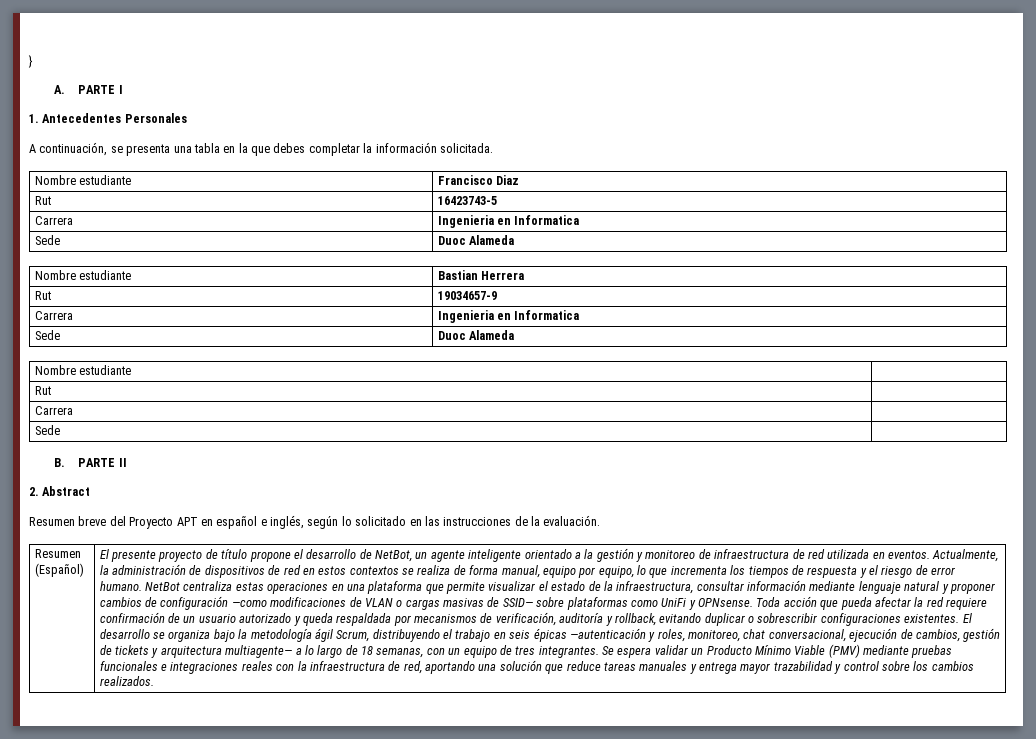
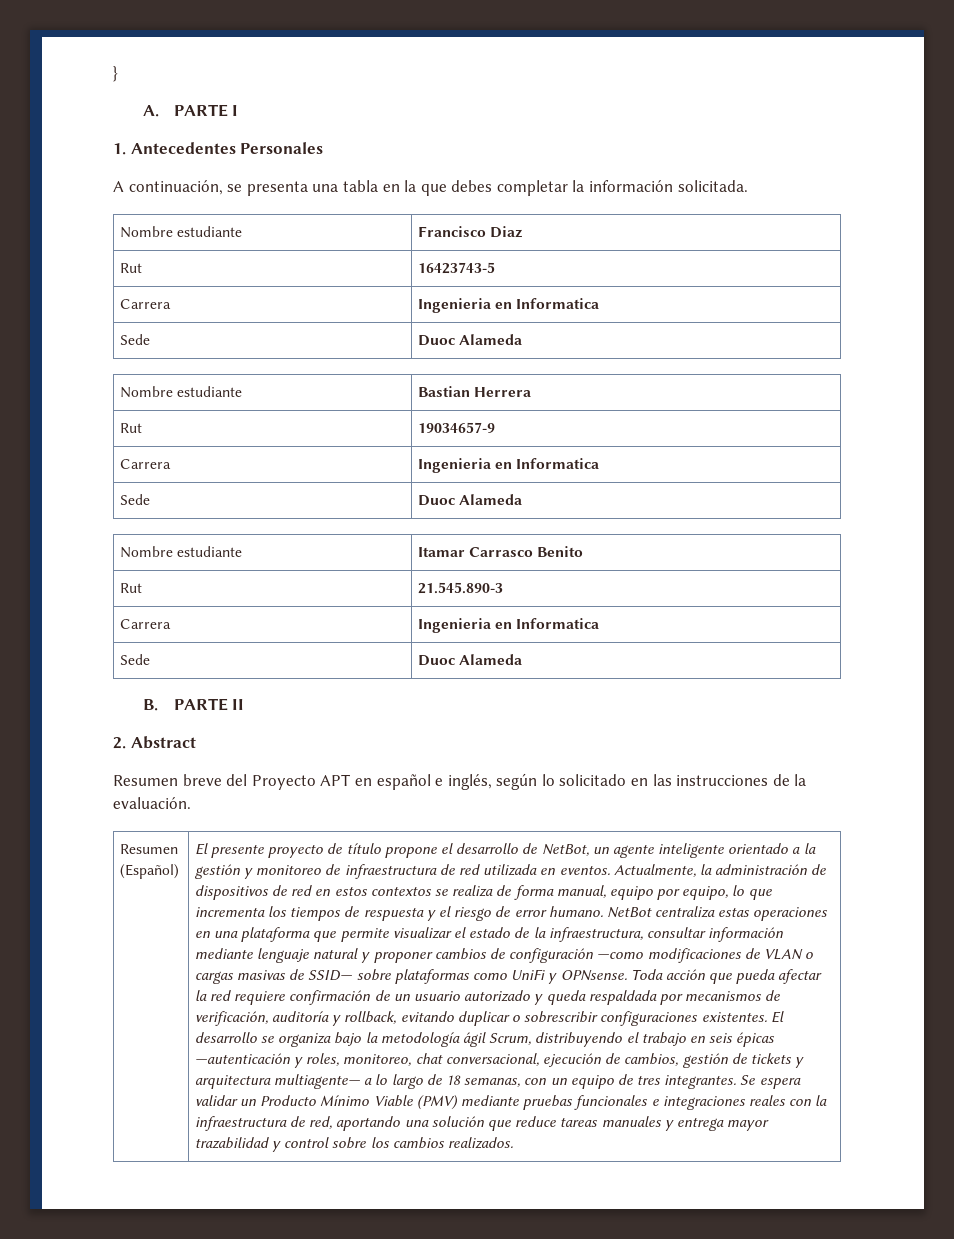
[34,386,51,395] [34,406,73,415] [34,425,60,435] // Rut | // Carrera | // Sede | -> [417,546,584,557] [119,583,142,593] [417,582,503,594] [119,619,171,629] [417,618,600,633] [119,654,150,665] [417,654,523,666] Itamar Carrasco Benito // Rut | 21.545.890-3 // Carrera | Ingenieria en Informatica // Sede | Duoc Alameda

